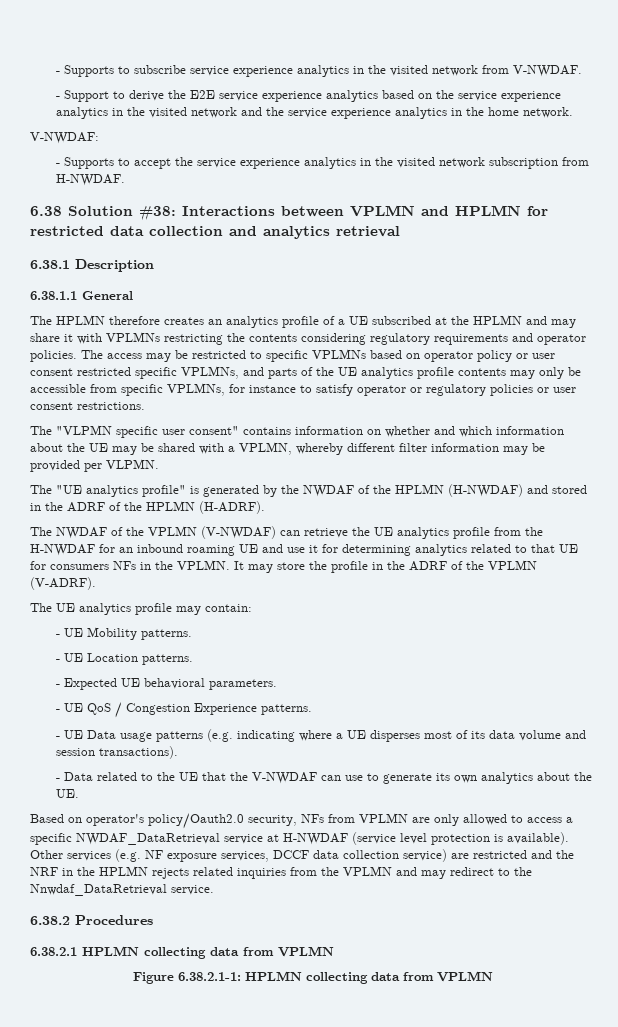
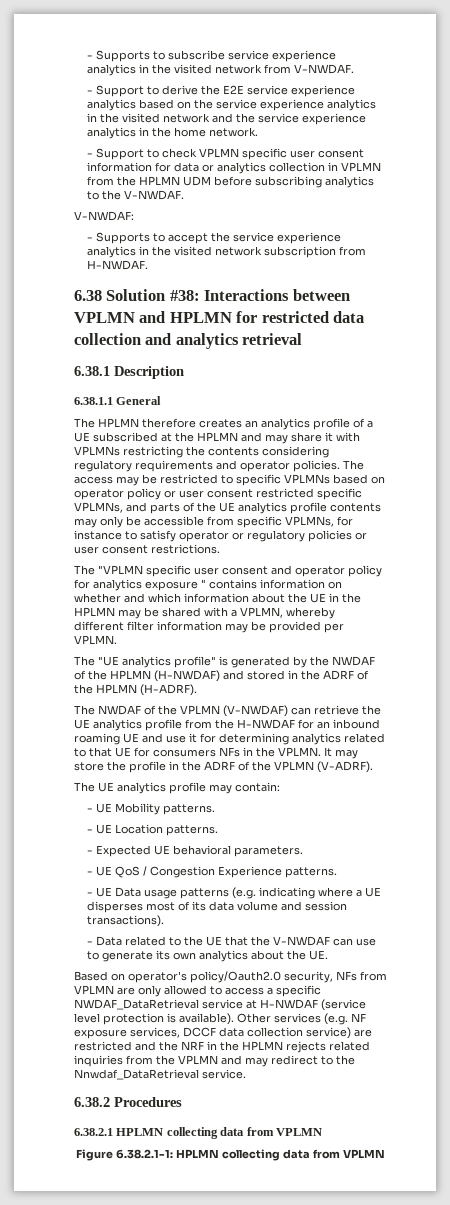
(573, 112) none -> [87,148,365,160] [87,162,382,174] [87,176,375,188] [87,190,185,200] // - Support to check VPLMN specific user consent information for data or analytics collection in VPLMN from the HPLMN UDM before subscribing analytics to the V-NWDAF.
[56,425,239,438] "VLPMN specific user consent" -> [98,565,382,577] [74,579,206,591] "VPLMN specific user consent and operator policy for analytics exposure "
(108, 447) none -> [329,593,361,603] [74,607,115,616] in the HPLMN
[106,459,159,469] VLPMN. -> [74,635,117,644] VPLMN.

